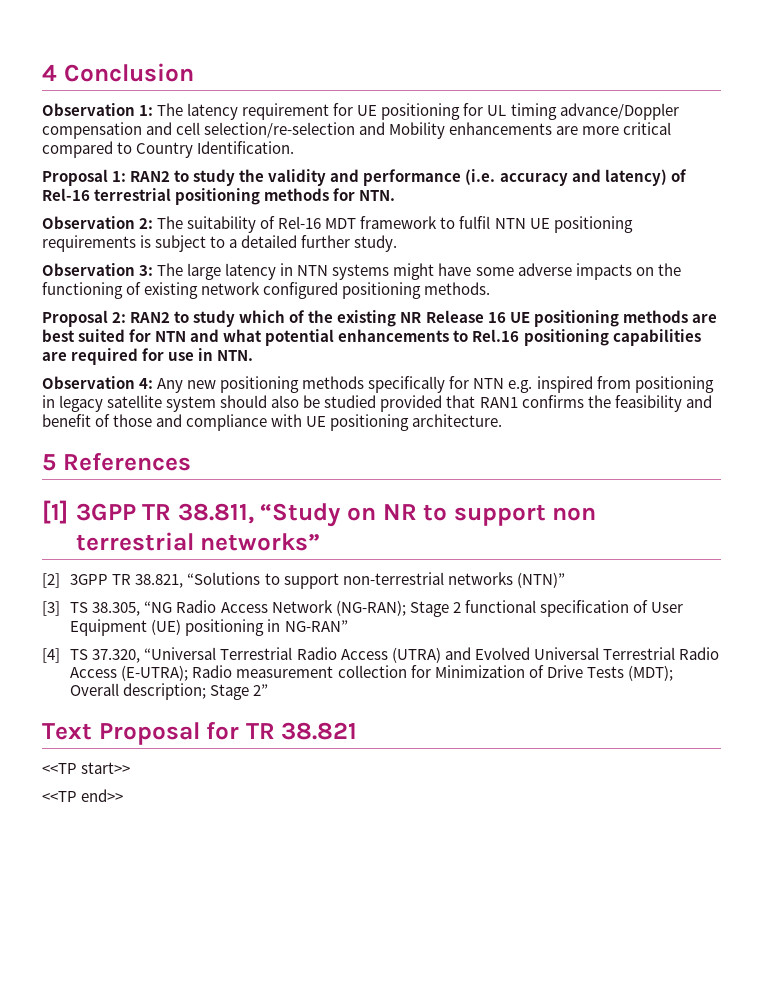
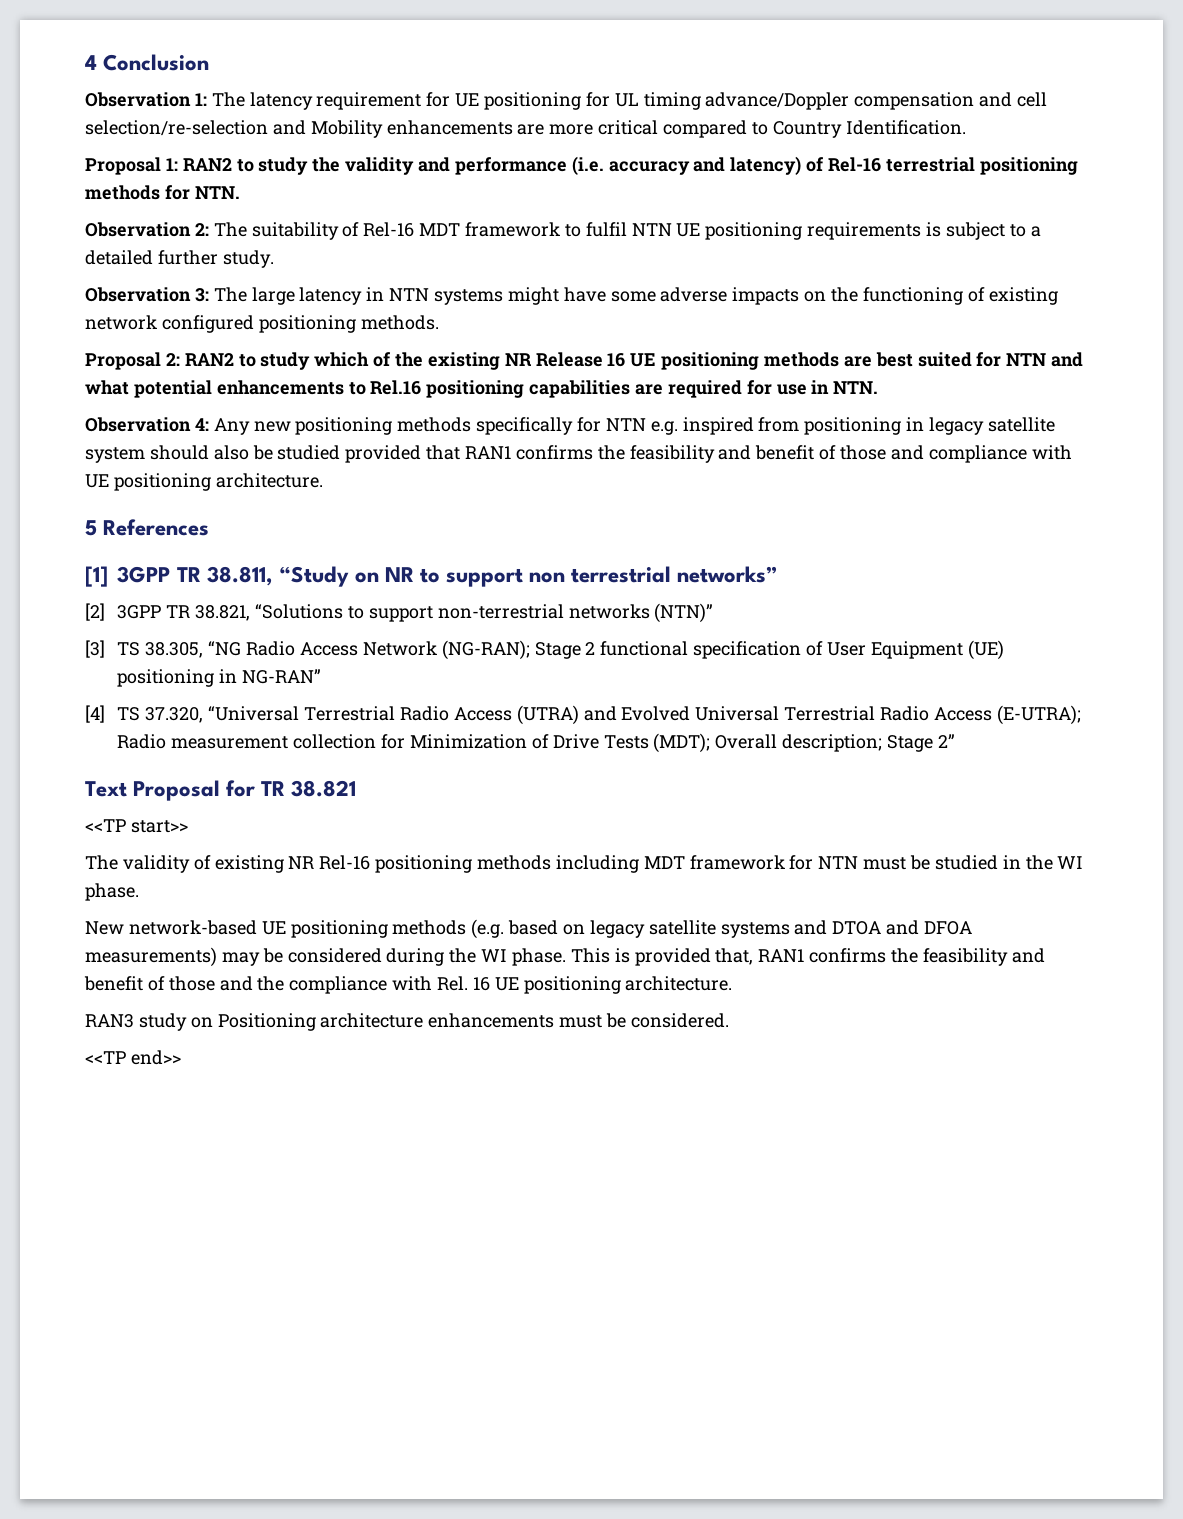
(131, 768) none -> [85,855,1084,873] [85,883,139,901] [85,919,973,939] [85,947,1045,967] [84,976,733,994] [85,1013,729,1031] // The validity of existing NR Rel-16 positioning methods including MDT framework for NTN must be studied in the WI phase. // New network-based UE positioning methods (e.g. based on legacy satellite systems and DTOA and DFOA measurements) may be considered during the WI phase. This is provided that, RAN1 confirms the feasibility and benefit of those and the compliance with Rel. 16 UE positioning architecture. // RAN3 study on Positioning architecture enhancements must be considered.

